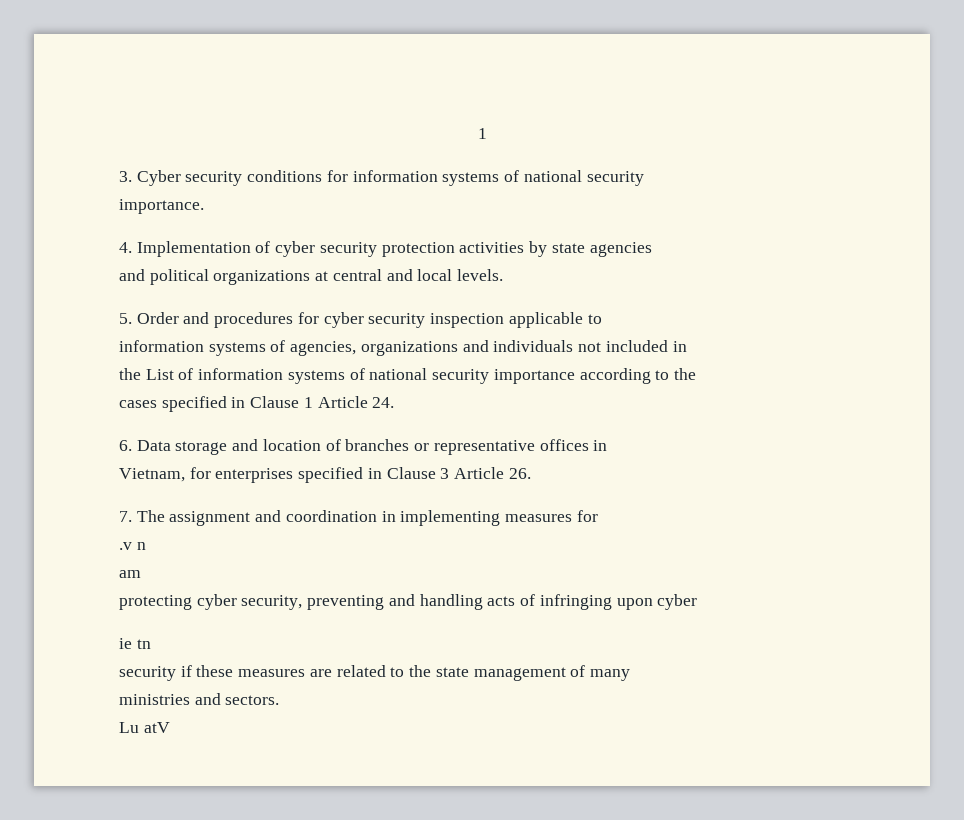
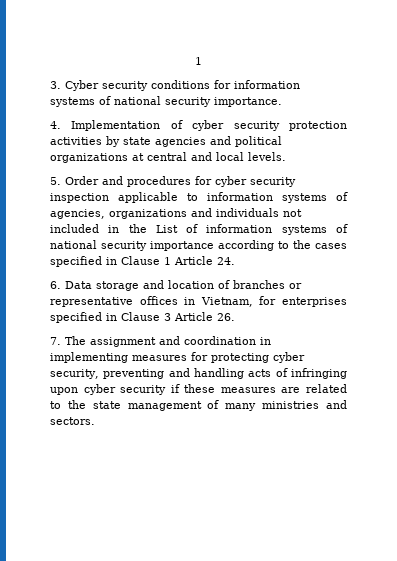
(644, 178) // -> (211, 102) none
(652, 249) // -> (206, 142) none
(602, 319) // -> (198, 197) none
(687, 346) // -> (120, 229) none
(696, 374) // -> (311, 244) none
(608, 445) // -> (196, 301) none
[119,542,146,550] [119,570,141,578] // .v n // am // -> (208, 356) none
[119,638,151,649] // ie tn // -> (116, 389) none
(630, 675) // -> (257, 407) none
[119,722,170,733] // Lu atV -> (95, 421) none

